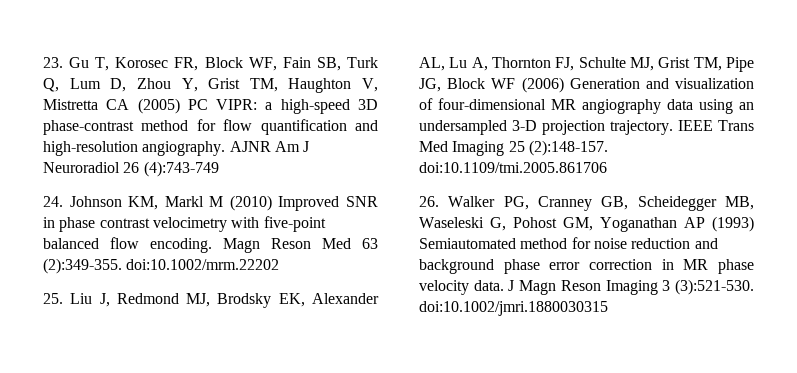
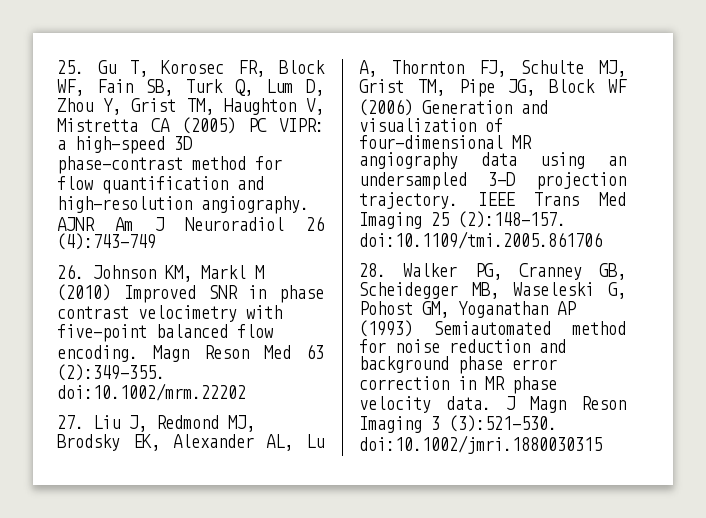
[43,57,63,68] 23. -> [57,60,84,74] 25.
[43,196,63,207] 24. -> [57,264,84,279] 26.
[43,293,63,304] 25. -> [57,415,84,429] 27.
[419,196,439,207] 26. -> [359,263,386,277] 28.

